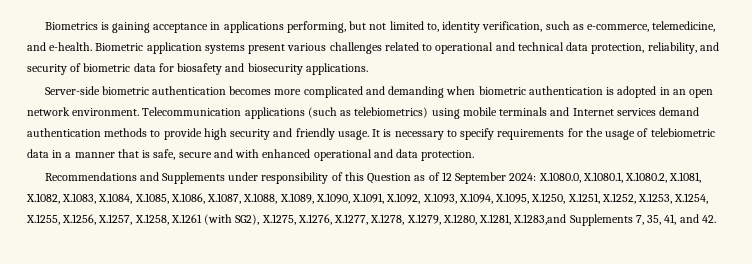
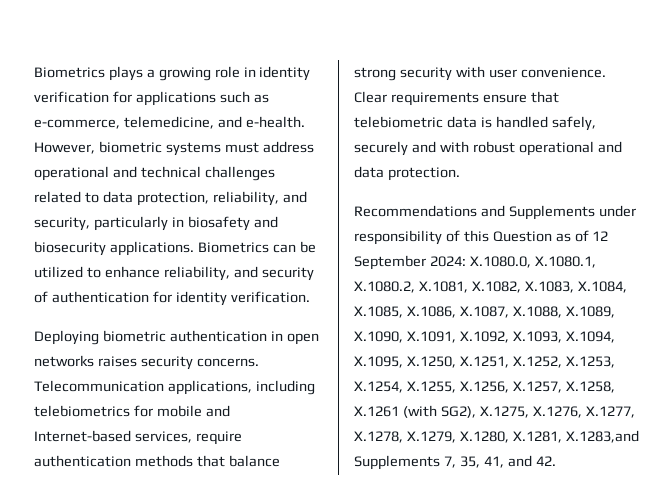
[44,21,543,33] Biometrics is gaining acceptance in applications performing, but not limited to, identity verification, -> [34,66,311,81] [34,91,216,106] Biometrics plays a growing role in identity verification for applications
[95,42,719,54] [27,63,368,75] [44,86,714,98] [27,107,700,119] [27,128,715,140] [27,149,212,160] Biometric application systems present various challenges related to operational and technical data protection, reliability, and security of biometric data for biosafety and biosecurity applications. // Server-side biometric authentication becomes more complicated and demanding when biometric authentication is adopted in an open network environment. Telecommunication applications (such as telebiometrics) using mobile terminals and Internet services demand authentication methods to provide high security and friendly usage. It is necessary to specify requirements for the usage of telebiometric data in a manner that is safe, secure -> [34,141,314,156] [34,166,275,181] [34,191,307,206] [34,216,278,231] [34,241,316,256] [34,266,314,281] [34,291,310,306] [34,330,319,345] [34,355,259,370] [34,380,315,395] [34,405,230,417] [34,430,242,445] [34,455,280,467] [354,66,606,81] [354,91,559,106] [354,116,596,131] [354,141,408,156] However, biometric systems must address operational and technical challenges related to data protection, reliability, and security, particularly in biosafety and biosecurity applications. Biometrics can be utilized to enhance reliability, and security of authentication for identity verification. // Deploying biometric authentication in open networks raises security concerns. Telecommunication applications, including telebiometrics for mobile and Internet-based services, require authentication methods that balance strong security with user convenience. Clear requirements ensure that telebiometric data is handled safely, securely
[262,149,311,158] enhanced -> [472,141,515,153] robust

